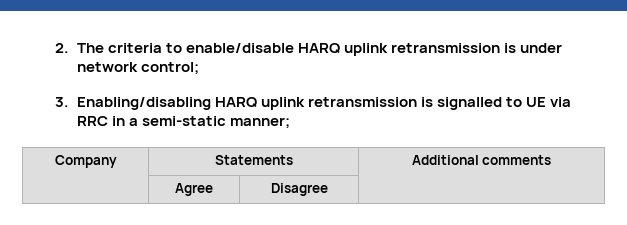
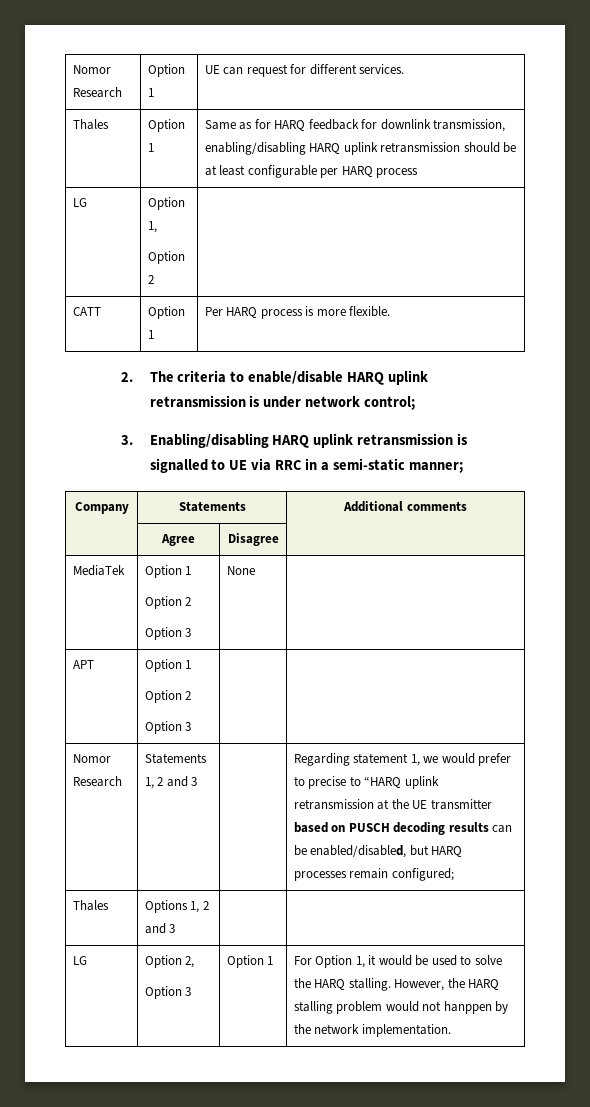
(55, 48) none -> [72,65,111,74] [72,87,122,98] [147,64,185,77] [147,88,154,97] [204,64,405,77] [72,119,109,130] [147,119,185,132] [147,143,154,152] [204,119,506,132] [204,142,517,155] [204,165,419,178] [72,198,87,207] [147,197,185,210] [147,221,157,233] [147,251,185,264] [147,275,154,284] [72,307,101,316] [147,306,185,319] [147,330,154,339] [204,306,391,319] Nomor Research | Option 1 | UE can request for different services. // Thales | Option 1 | Same as for HARQ feedback for downlink transmission, enabling/disabling HARQ uplink retransmission should be at least configurable per HARQ process // LG | Option 1, // Option 2 | // CATT | Option 1 | Per HARQ process is more flexible. //
(328, 189) none -> [72,565,125,576] [144,565,192,578] [144,596,192,609] [144,627,192,640] [226,566,255,575] [72,660,94,669] [144,659,192,672] [144,690,192,703] [144,721,192,734] [72,754,111,763] [72,776,122,787] [144,753,207,764] [144,776,198,789] [293,753,512,766] [293,776,439,789] [293,799,492,810] [293,822,513,835] [293,845,463,858] [293,868,454,881] [72,900,109,911] [144,900,209,913] [144,923,176,934] [72,956,87,965] [144,955,195,968] [144,986,192,999] [226,955,274,968] [293,955,502,968] [293,978,500,991] [293,1001,509,1014] [293,1024,451,1037] // MediaTek | Option 1 // Option 2 // Option 3 | None | // APT | Option 1 // Option 2 // Option 3 | | // Nomor Research | Statements 1, 2 and 3 | | Regarding statement 1, we would prefer to precise to “HARQ uplink retransmission at the UE transmitter based on PUSCH decoding results can be enabled/disabled, but HARQ processes remain configured; // Thales | Options 1, 2 and 3 | | // LG | Option 2, // Option 3 | Option 1 | For Option 1, it would be used to solve the HARQ stalling. However, the HARQ stalling problem would not hanppen by the network implementation.

